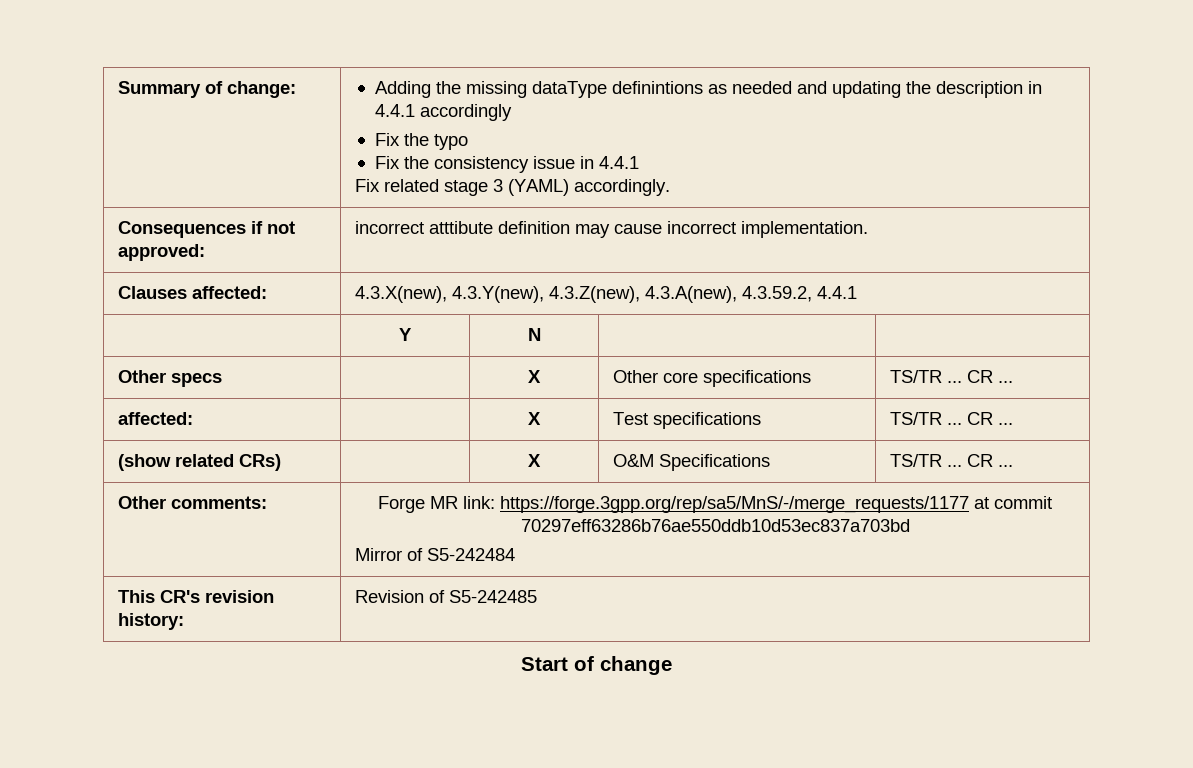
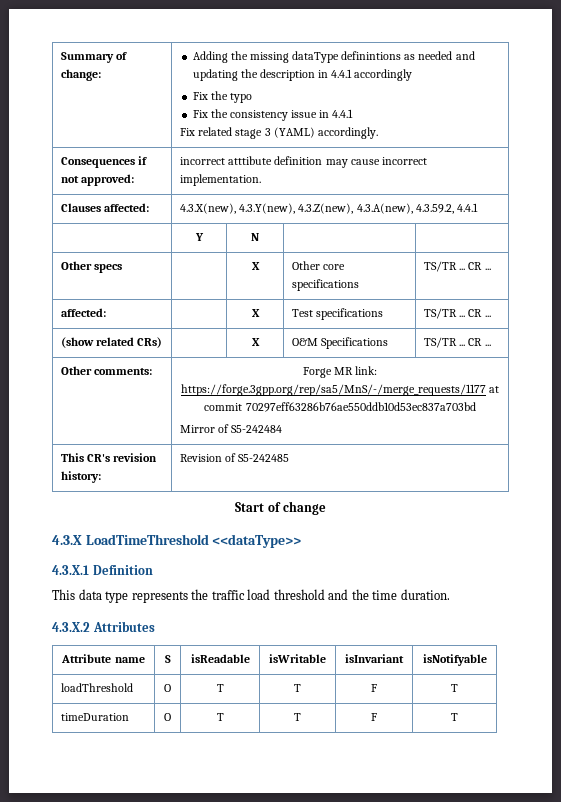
(672, 665) none -> [52,534,302,548] [52,565,153,575] [52,589,450,603] [52,621,155,632] [61,654,145,663] [164,655,171,663] [190,654,250,663] [269,654,326,663] [345,654,404,663] [422,654,487,666] [61,683,134,692] [164,684,171,692] [216,684,224,692] [294,684,301,692] [371,684,377,692] [451,684,458,692] [61,713,130,721] [164,713,171,721] [216,713,224,721] [294,713,301,721] [371,713,377,721] [451,713,458,721] // 4.3.X LoadTimeThreshold <<dataType>> // 4.3.X.1 Definition // This data type represents the traffic load threshold and the time duration. // 4.3.X.2 Attributes // Attribute name | S | isReadable | isWritable | isInvariant | isNotifyable // loadThreshold | O | T | T | F | T // timeDuration | O | T | T | F | T

